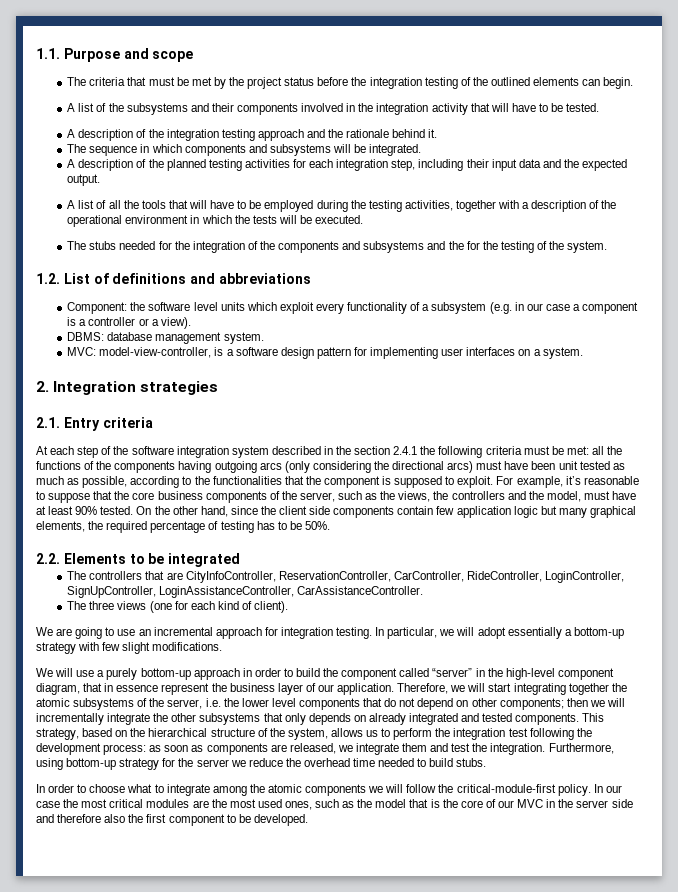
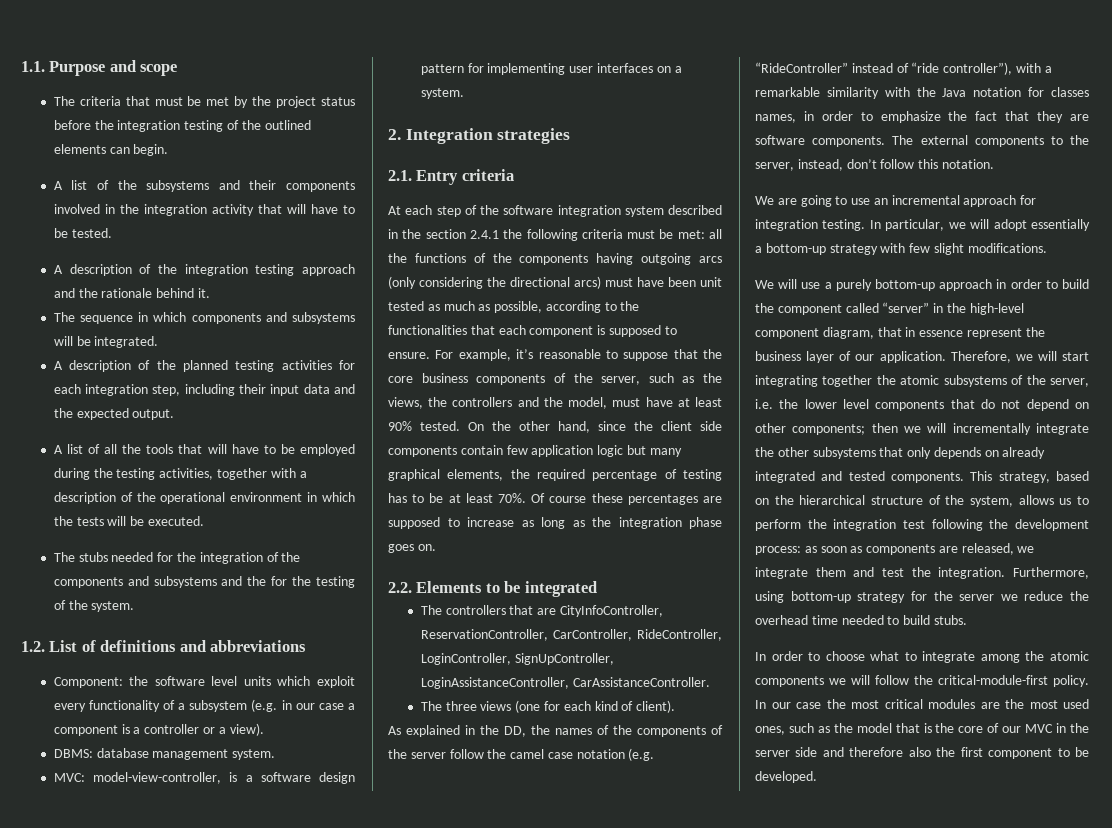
[305,476,321,485] the -> [498,325,526,335] each
[457,476,494,488] exploit. -> [388,352,430,359] ensure.
[304,521,330,530] 50%. -> [448,493,722,505] [388,517,722,529] [388,544,436,553] at least 70%. Of course these percentages are supposed to increase as long as the integration phase goes on.
(289, 607) none -> [388,725,723,737] [388,748,655,761] [755,62,1052,75] [755,87,1089,99] [755,111,1089,123] [755,135,1089,147] [755,159,994,171] // As explained in the DD, the names of the components of the server follow the camel case notation (e.g. “RideController” instead of “ride controller”), with a remarkable similarity with the Java notation for classes names, in order to emphasize the fact that they are software components. The external components to the server, instead, don’t follow this notation.

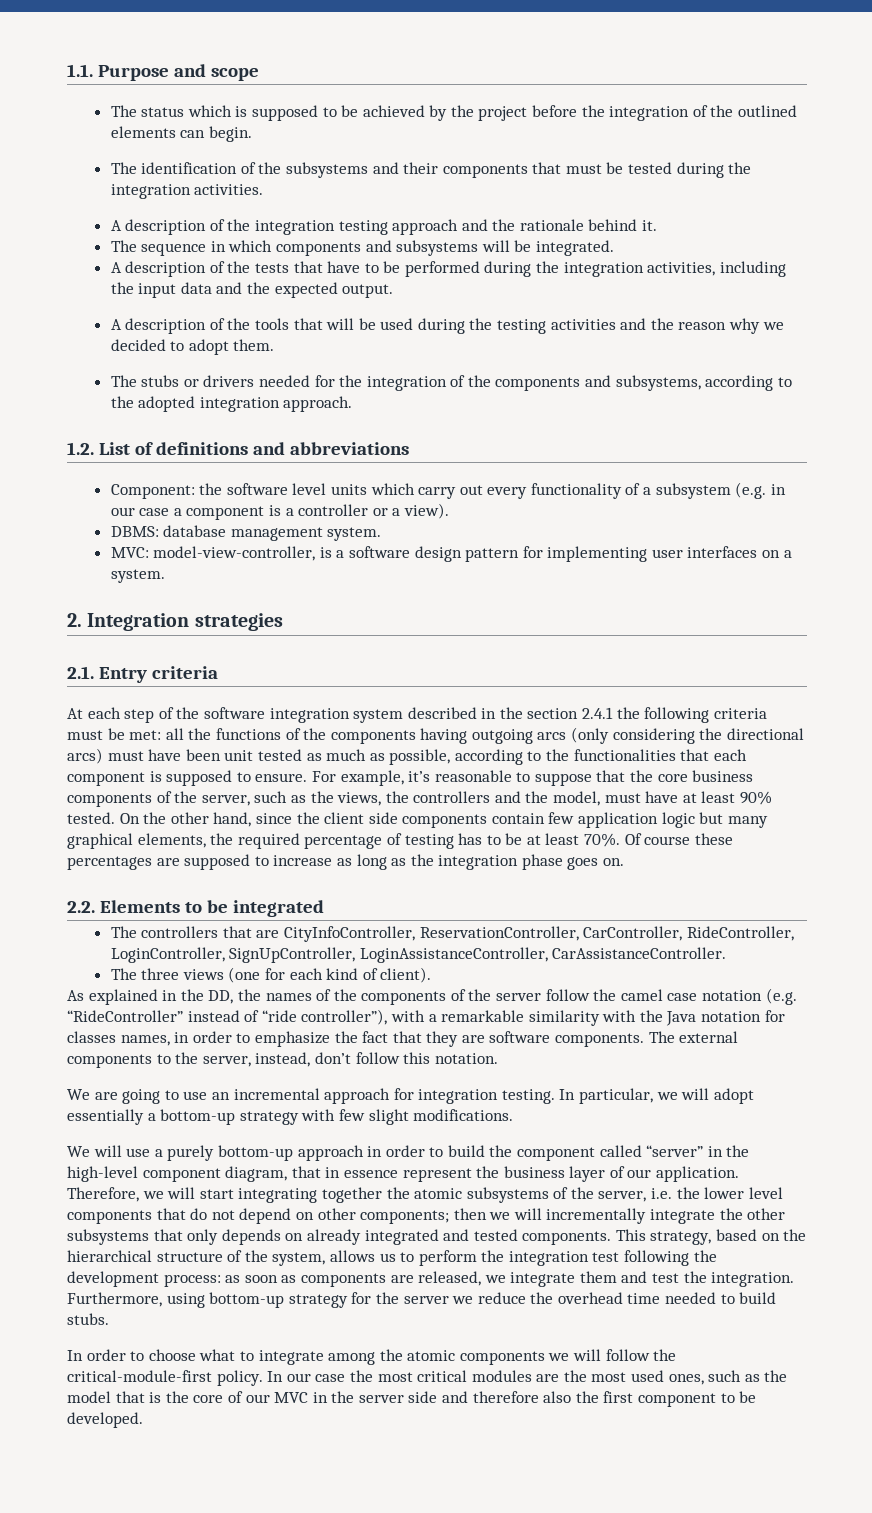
[79,96,230,106] criteria that must be met -> [141,105,425,121] status which is supposed to be achieved
[321,97,356,106] status -> (528, 113) none
[184,120,224,132] testing -> (690, 113) none
[53,180,88,190] A list -> [110,162,238,174] The identification
[53,204,355,216] [53,228,112,238] involved in the integration activity that will have to be tested. -> [532,162,752,178] [110,184,264,199] that must be tested during the integration activities.
[183,360,355,372] [53,384,267,396] planned testing activities for each integration step, including their -> [254,261,786,277] [110,282,134,294] tests that have to be performed during the integration activities, including the
[66,444,118,454] list of all -> [125,318,225,334] description of
[231,444,355,456] [53,468,307,480] [53,492,355,504] [53,516,204,526] have to be employed during the testing activities, together with a description of the operational environment in which the tests will be executed. -> [358,318,784,334] [110,339,275,355] be used during the testing activities and the reason why we decided to adopt them.
(108, 557) none -> [183,375,255,387] or drivers
[153,576,355,588] [53,600,135,612] subsystems and the for the testing of the system. -> [615,375,792,391] [110,396,353,412] subsystems, according to the adopted integration approach.
[317,676,355,688] exploit -> [418,485,483,499] carry out

